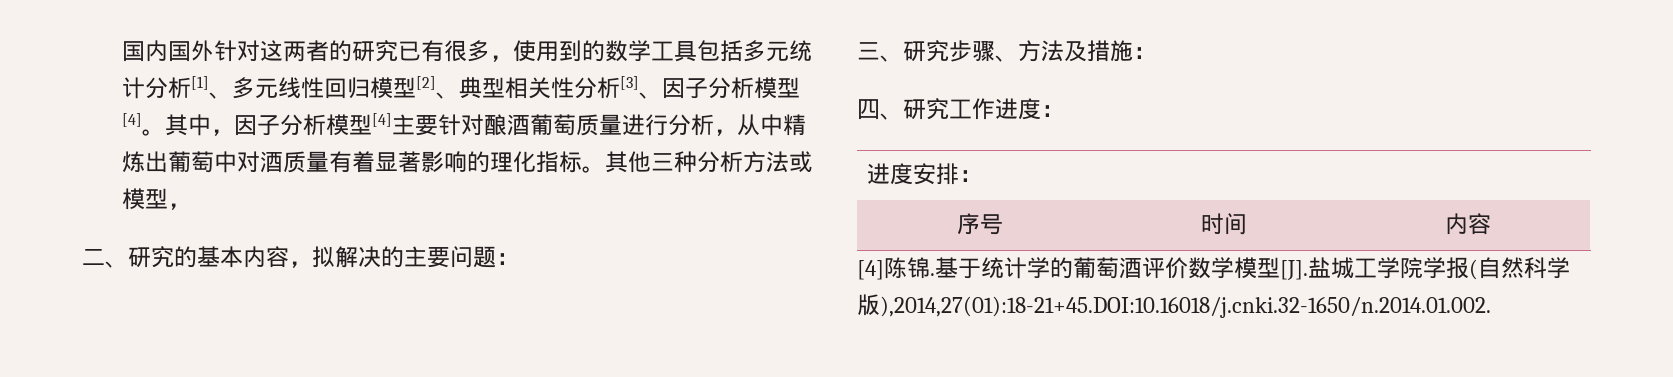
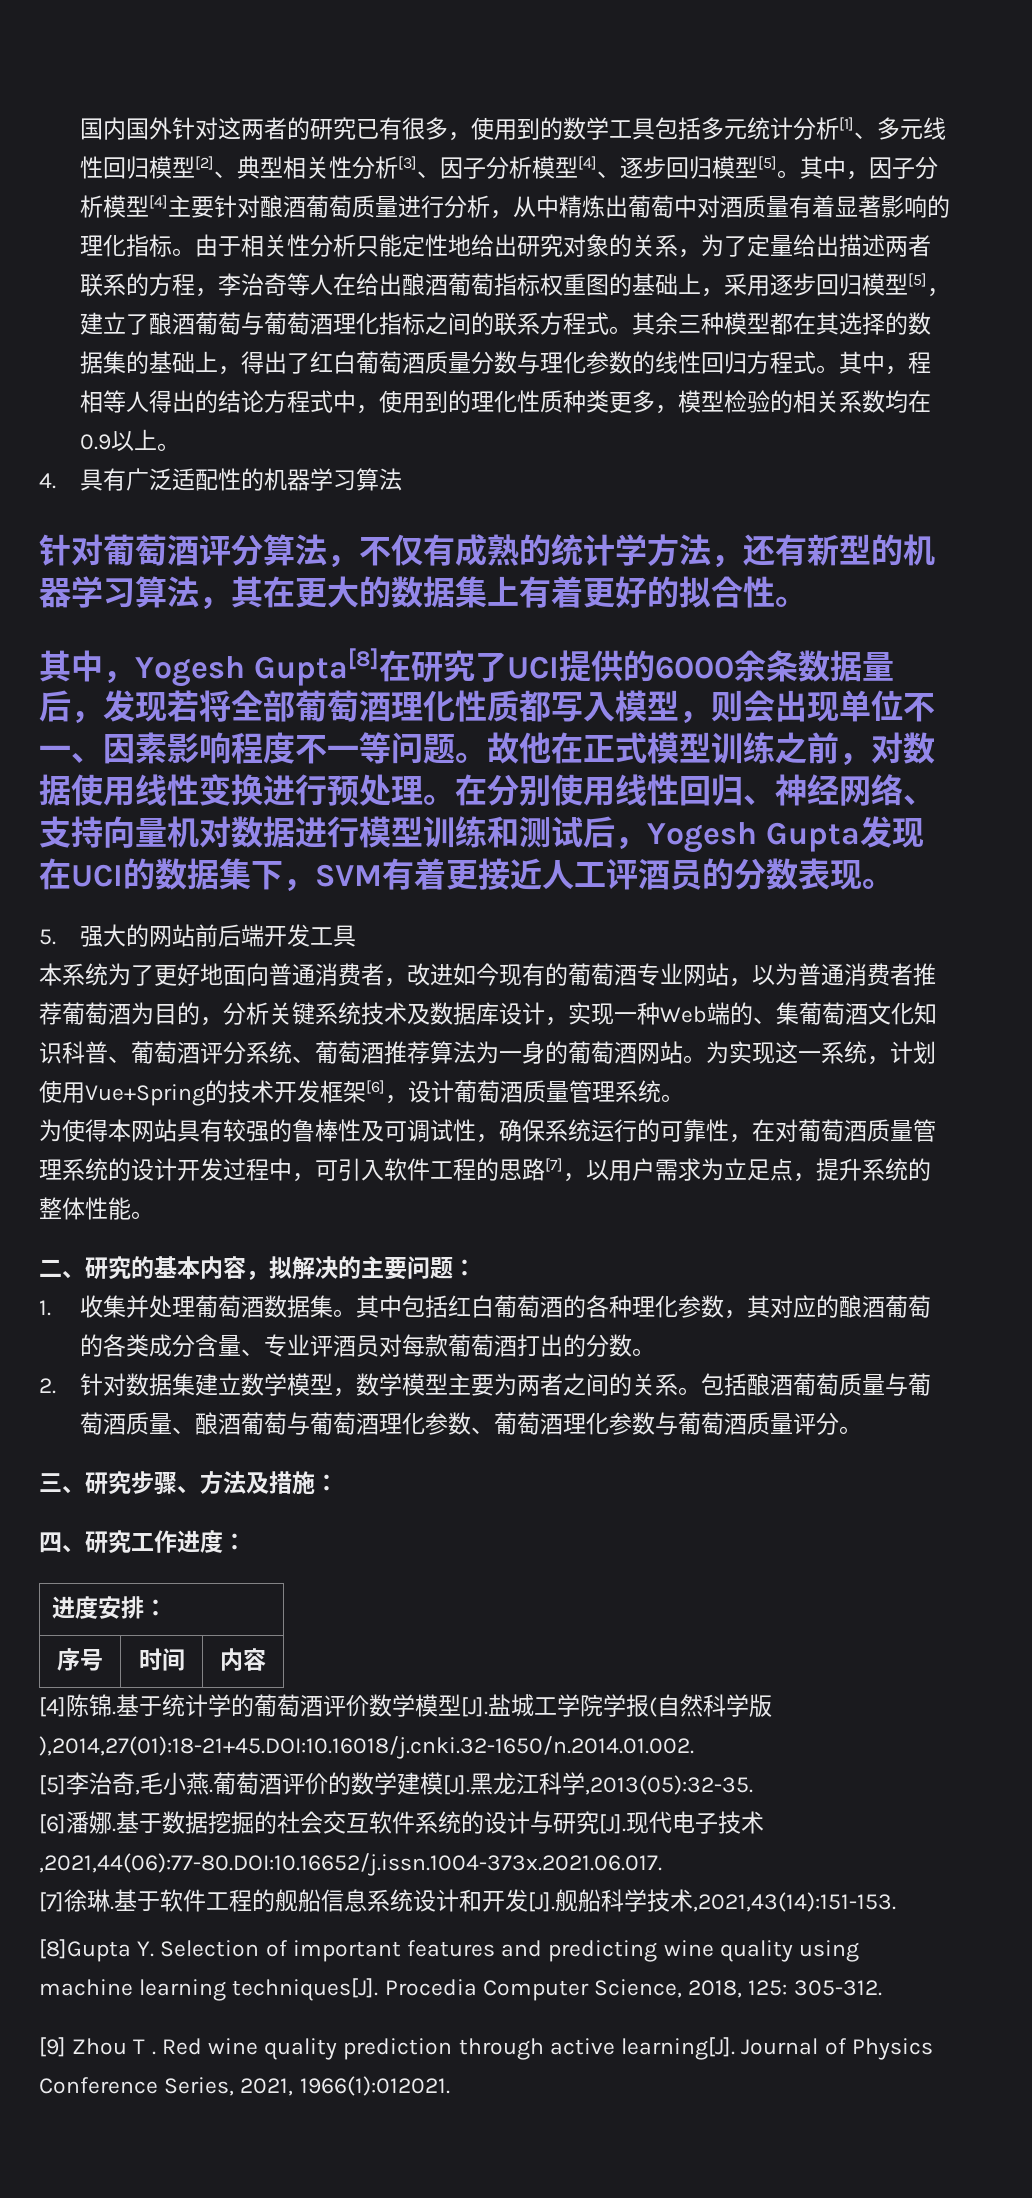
(143, 120) none -> [596,156,777,179] 、逐步回归模型[5]
[605,151,813,173] [122,188,192,210] 其他三种分析方法或模型， -> [194,234,931,258] [79,273,927,297] [926,288,950,297] [79,312,931,336] [79,351,931,375] [79,390,931,414] [79,429,180,452] [39,468,402,491] [39,534,935,568] [39,576,807,610] [39,648,894,687] [39,690,935,724] [39,732,935,766] [39,774,935,806] [39,816,924,853] [39,858,894,892] [39,924,356,947] [39,963,936,987] [39,1002,937,1026] [39,1041,936,1065] [39,1080,385,1106] [385,1080,684,1104] [39,1119,936,1143] [39,1158,563,1182] [563,1158,931,1182] [39,1197,154,1220] 由于相关性分析只能定性地给出研究对象的关系，为了定量给出描述两者联系的方程，李治奇等人在给出酿酒葡萄指标权重图的基础上，采用逐步回归模型[5]，建立了酿酒葡萄与葡萄酒理化指标之间的联系方程式。其余三种模型都在其选择的数据集的基础上，得出了红白葡萄酒质量分数与理化参数的线性回归方程式。其中，程相等人得出的结论方程式中，使用到的理化性质种类更多，模型检验的相关系数均在0.9以上。 // 4.具有广泛适配性的机器学习算法 // 针对葡萄酒评分算法，不仅有成熟的统计学方法，还有新型的机器学习算法，其在更大的数据集上有着更好的拟合性。 // 其中，Yogesh Gupta[8]在研究了UCI提供的6000余条数据量后，发现若将全部葡萄酒理化性质都写入模型，则会出现单位不一、因素影响程度不一等问题。故他在正式模型训练之前，对数据使用线性变换进行预处理。在分别使用线性回归、神经网络、支持向量机对数据进行模型训练和测试后，Yogesh Gupta发现在UCI的数据集下，SVM有着更接近人工评酒员的分数表现。 // 5.强大的网站前后端开发工具 // 本系统为了更好地面向普通消费者，改进如今现有的葡萄酒专业网站，以为普通消费者推荐葡萄酒为目的，分析关键系统技术及数据库设计，实现一种Web端的、集葡萄酒文化知识科普、葡萄酒评分系统、葡萄酒推荐算法为一身的葡萄酒网站。为实现这一系统，计划使用Vue+Spring的技术开发框架[6]，设计葡萄酒质量管理系统。 // 为使得本网站具有较强的鲁棒性及可调试性，确保系统运行的可靠性，在对葡萄酒质量管理系统的设计开发过程中，可引入软件工程的思路[7]，以用户需求为立足点，提升系统的整体性能。
(519, 259) none -> [39,1295,931,1319] [79,1334,655,1357] [39,1373,931,1397] [79,1412,862,1435] // 1.收集并处理葡萄酒数据集。其中包括红白葡萄酒的各种理化参数，其对应的酿酒葡萄的各类成分含量、专业评酒员对每款葡萄酒打出的分数。 // 2.针对数据集建立数学模型，数学模型主要为两者之间的关系。包括酿酒葡萄质量与葡萄酒质量、酿酒葡萄与葡萄酒理化参数、葡萄酒理化参数与葡萄酒质量评分。
(1491, 307) none -> [39,1772,753,1795] [39,1811,764,1834] [39,1853,662,1876] [39,1889,896,1912] [39,1939,860,1962] [39,1978,882,2001] [39,2037,933,2060] [39,2076,450,2096] // [5]李治奇,毛小燕.葡萄酒评价的数学建模[J].黑龙江科学,2013(05):32-35. // [6]潘娜.基于数据挖掘的社会交互软件系统的设计与研究[J].现代电子技术,2021,44(06):77-80.DOI:10.16652/j.issn.1004-373x.2021.06.017. // [7]徐琳.基于软件工程的舰船信息系统设计和开发[J].舰船科学技术,2021,43(14):151-153. // [8]Gupta Y. Selection of important features and predicting wine quality using machine learning techniques[J]. Procedia Computer Science, 2018, 125: 305-312. // [9] Zhou T . Red wine quality prediction through active learning[J]. Journal of Physics Conference Series, 2021, 1966(1):012021.

